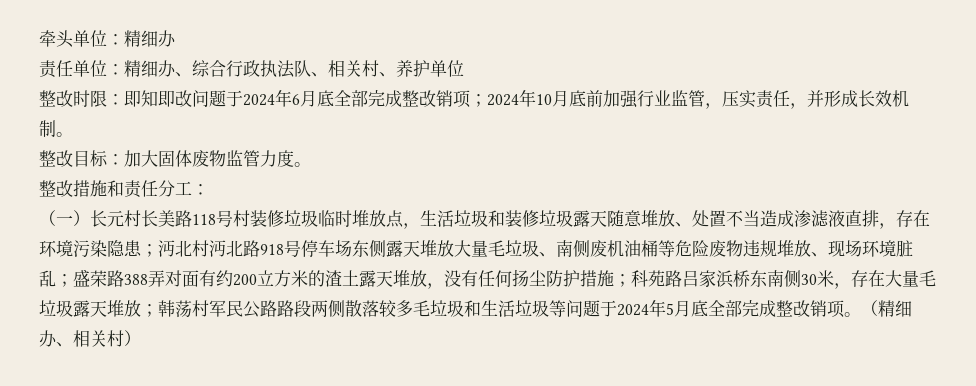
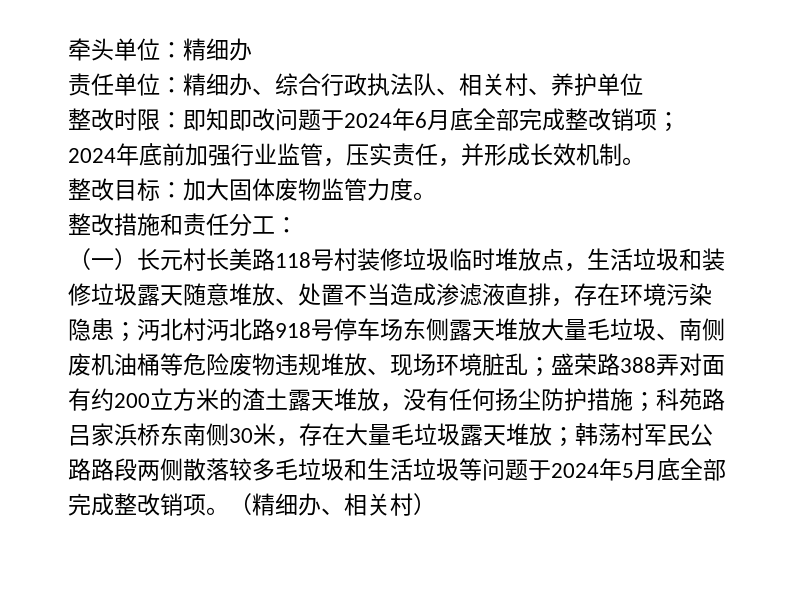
[536,90,569,107] 10月 -> (139, 154) none

